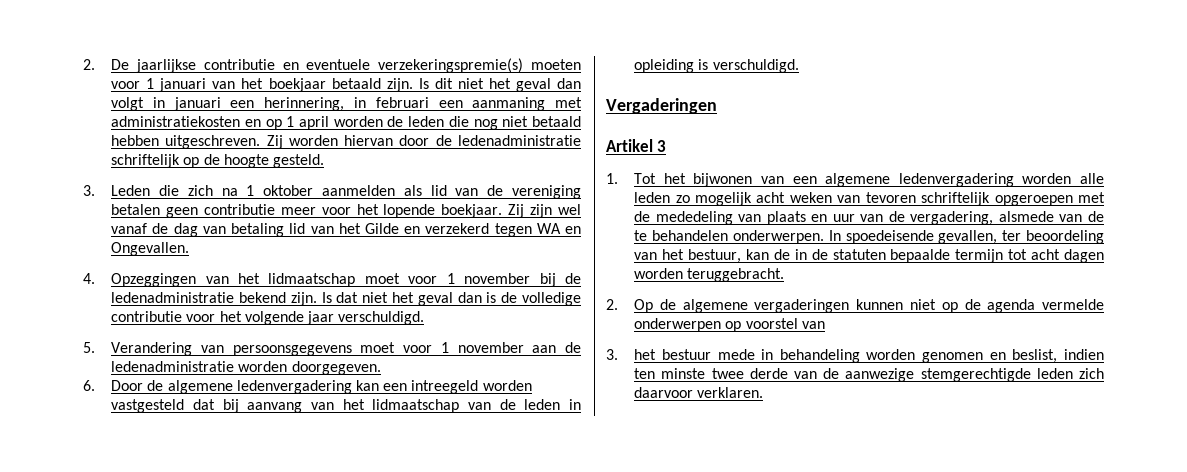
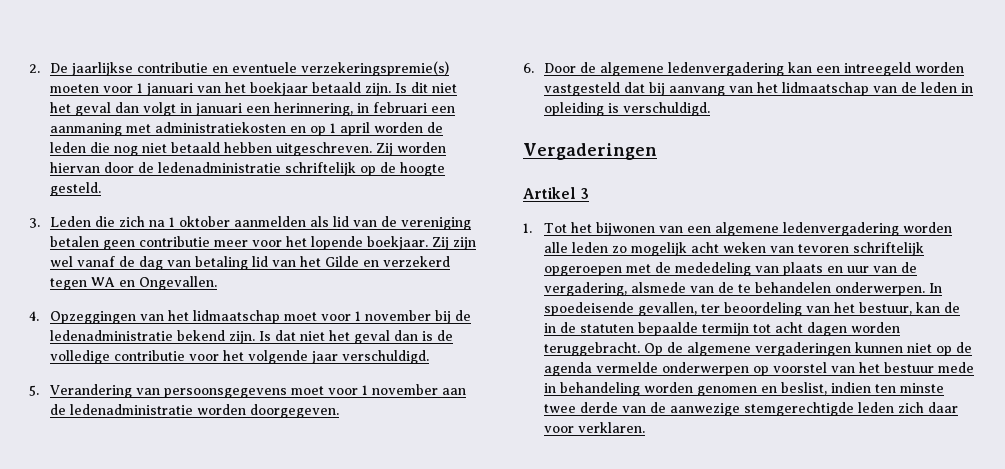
[606,299,618,310] // 2. -> (641, 349) none
[606,349,618,360] // 3. -> (856, 369) none
[634,387,694,398] daarvoor -> [928,402,959,413] [544,426,575,433] daar voor

